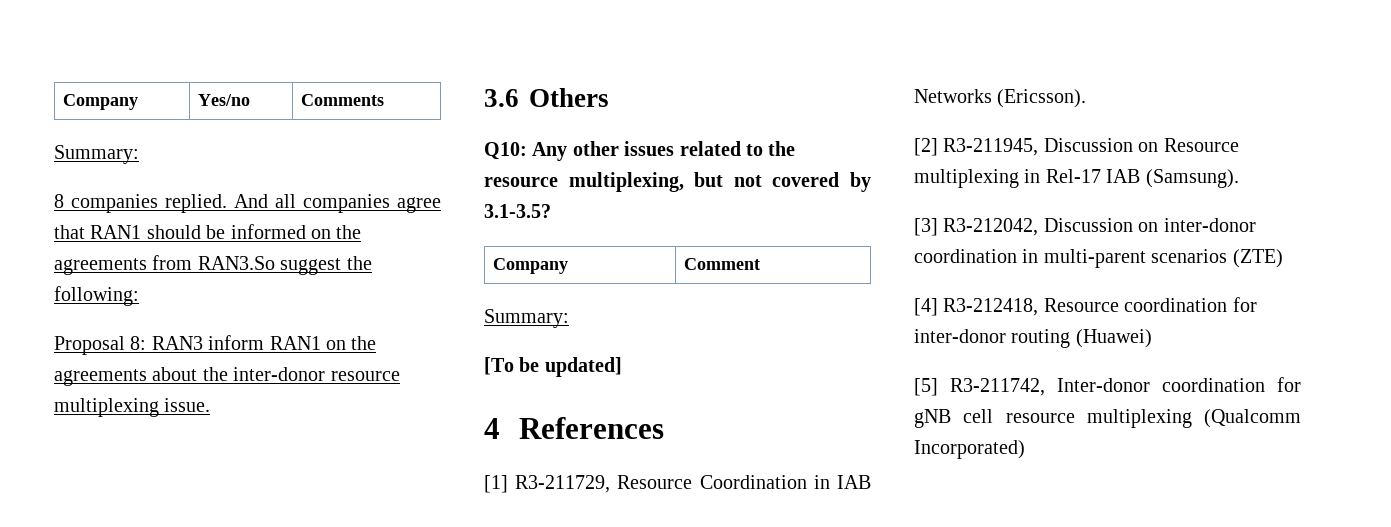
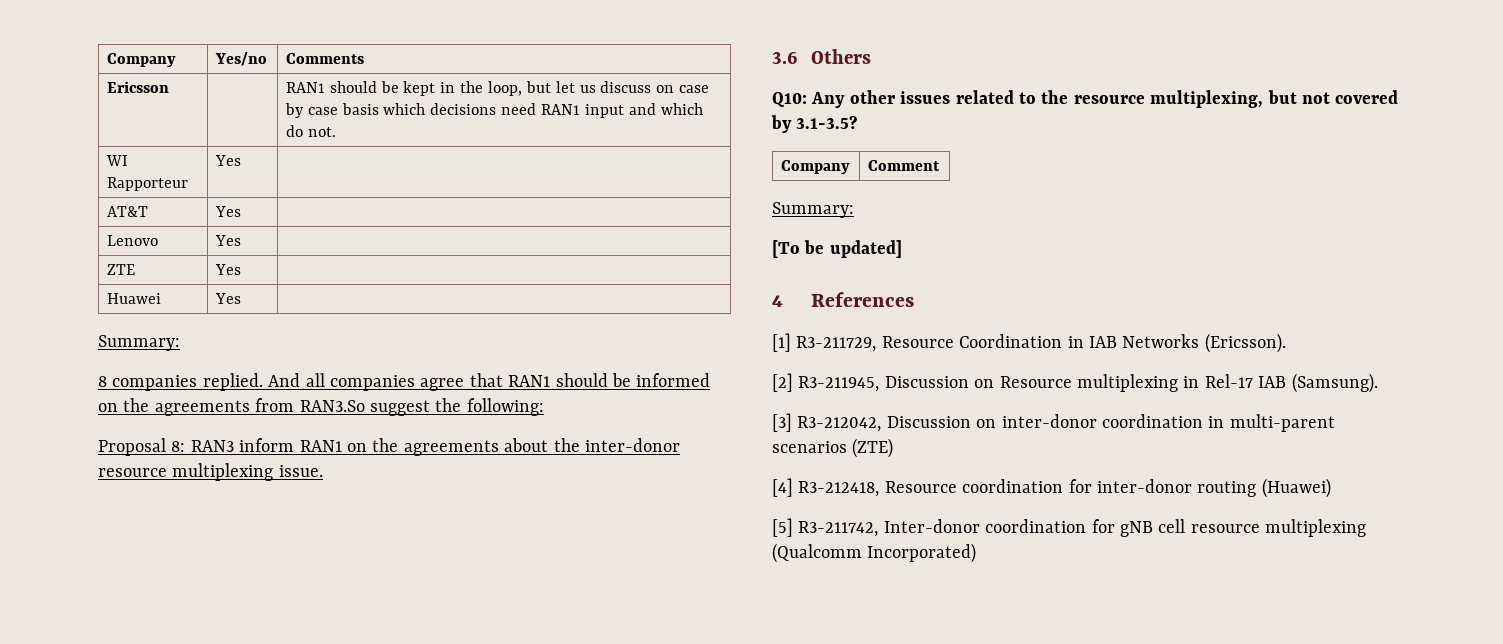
(385, 100) none -> [106,81,169,93] [285,81,710,96] [284,103,703,118] [285,125,336,137] [105,155,128,166] [106,177,188,191] [214,155,241,166] [106,206,148,217] [214,206,241,217] [106,235,158,246] [214,235,241,246] [106,264,135,275] [214,264,241,275] [106,293,161,304] [214,293,241,304] // Ericsson | | RAN1 should be kept in the loop, but let us discuss on case by case basis which decisions need RAN1 input and which do not. // WI Rapporteur | Yes | // AT&T | Yes | // Lenovo | Yes | // ZTE | Yes | // Huawei | Yes |

